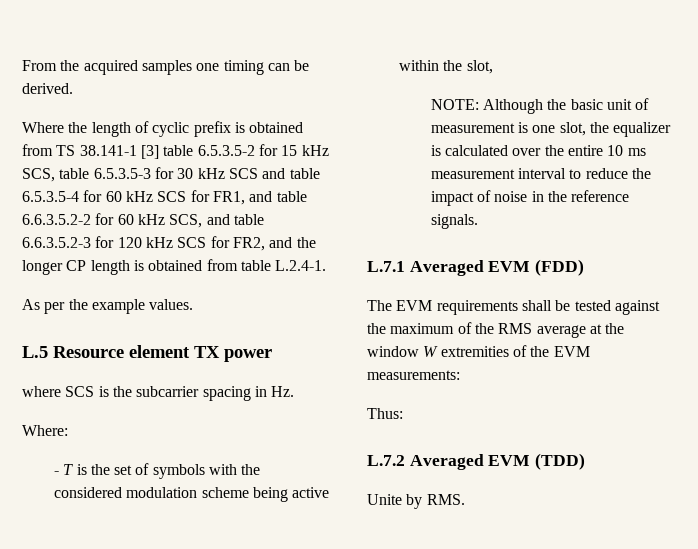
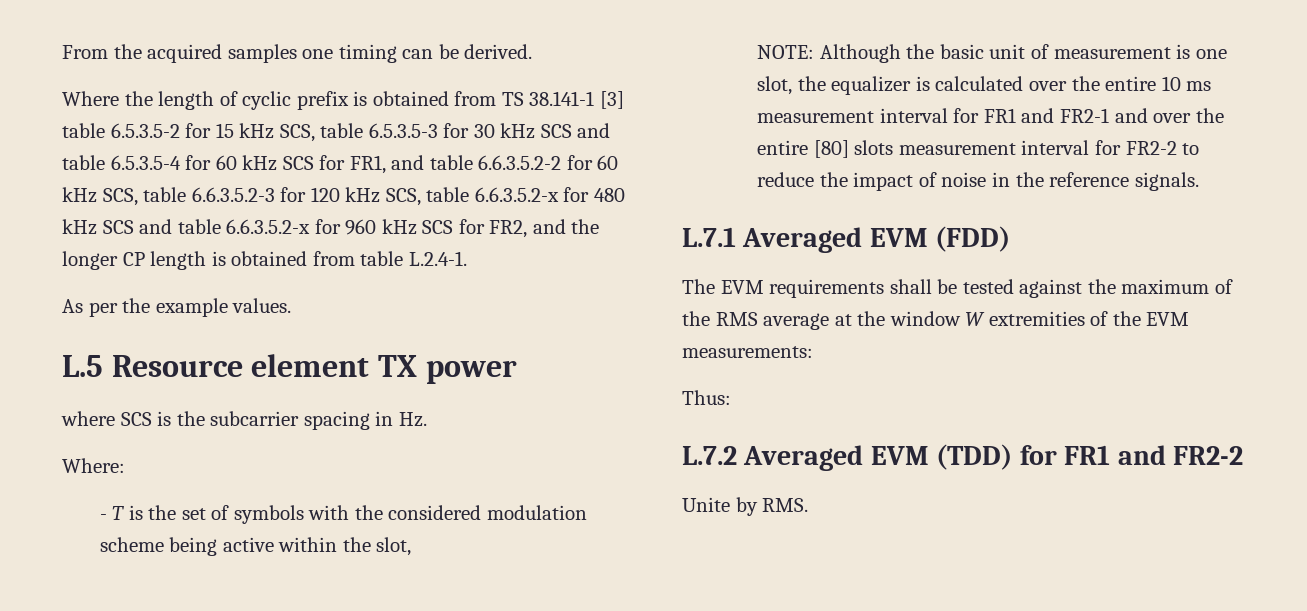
[206,214,230,225] and -> (138, 197) none
(173, 242) none -> [385,187,625,206] [62,219,417,235] SCS, table 6.6.3.5.2-x for 480 kHz SCS and table 6.6.3.5.2-x for 960 kHz
(567, 173) none -> [953,108,1224,123] [757,140,1177,158] for FR1 and FR2-1 and over the entire [80] slots measurement interval for FR2-2
(586, 461) none -> [1019,445,1243,465] for FR1 and FR2-2

